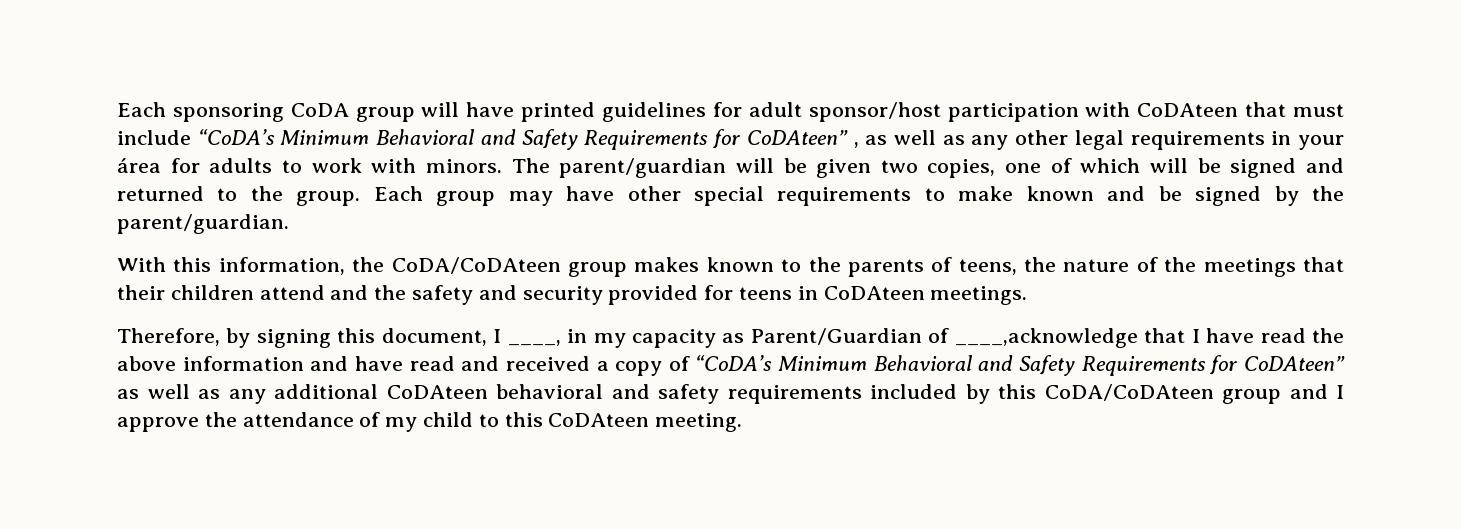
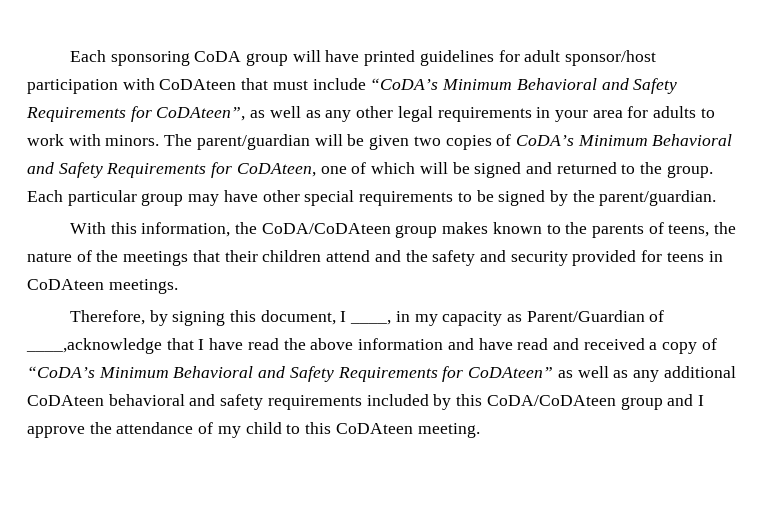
[746,130,859,148] CoDAteen” , -> [156,107,246,121] CoDAteen”,
[117,158,161,173] área -> [592,110,623,118] area
[927,159,996,178] copies, -> [445,134,733,150] [27,162,316,178] copies of CoDA’s Minimum Behavioral and Safety Requirements for CoDAteen,
(423, 193) none -> [67,190,137,206] particular
[958,186,1146,201] make known and -> (472, 197) none

